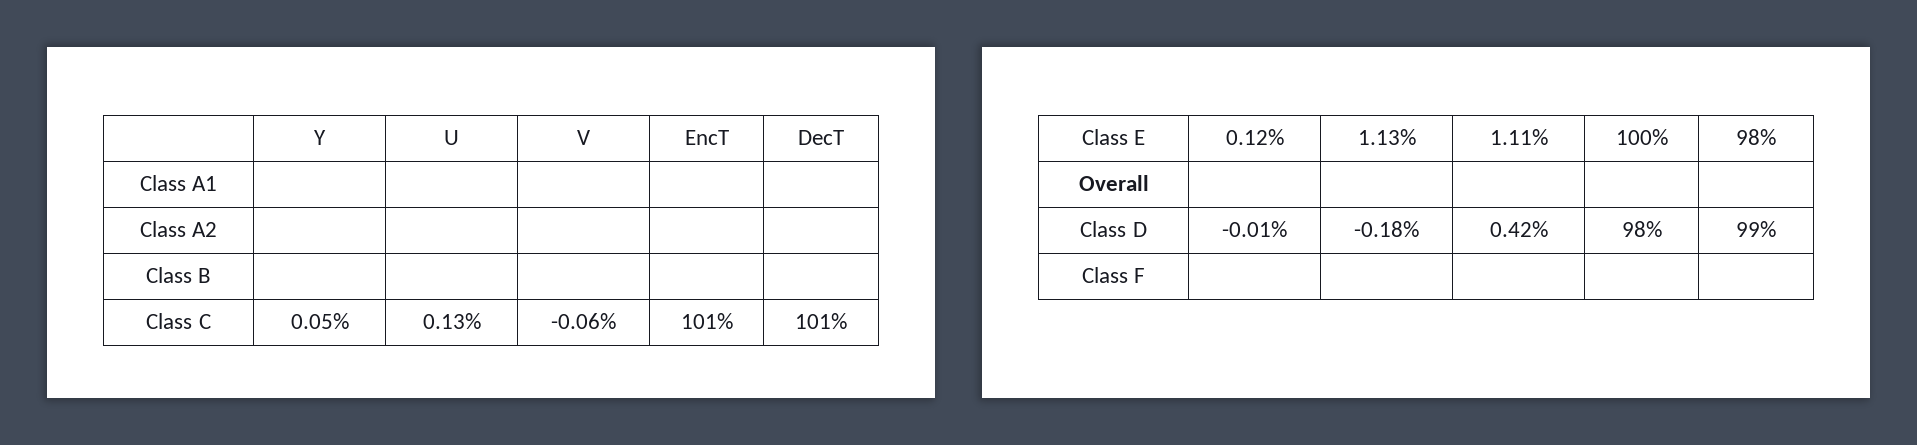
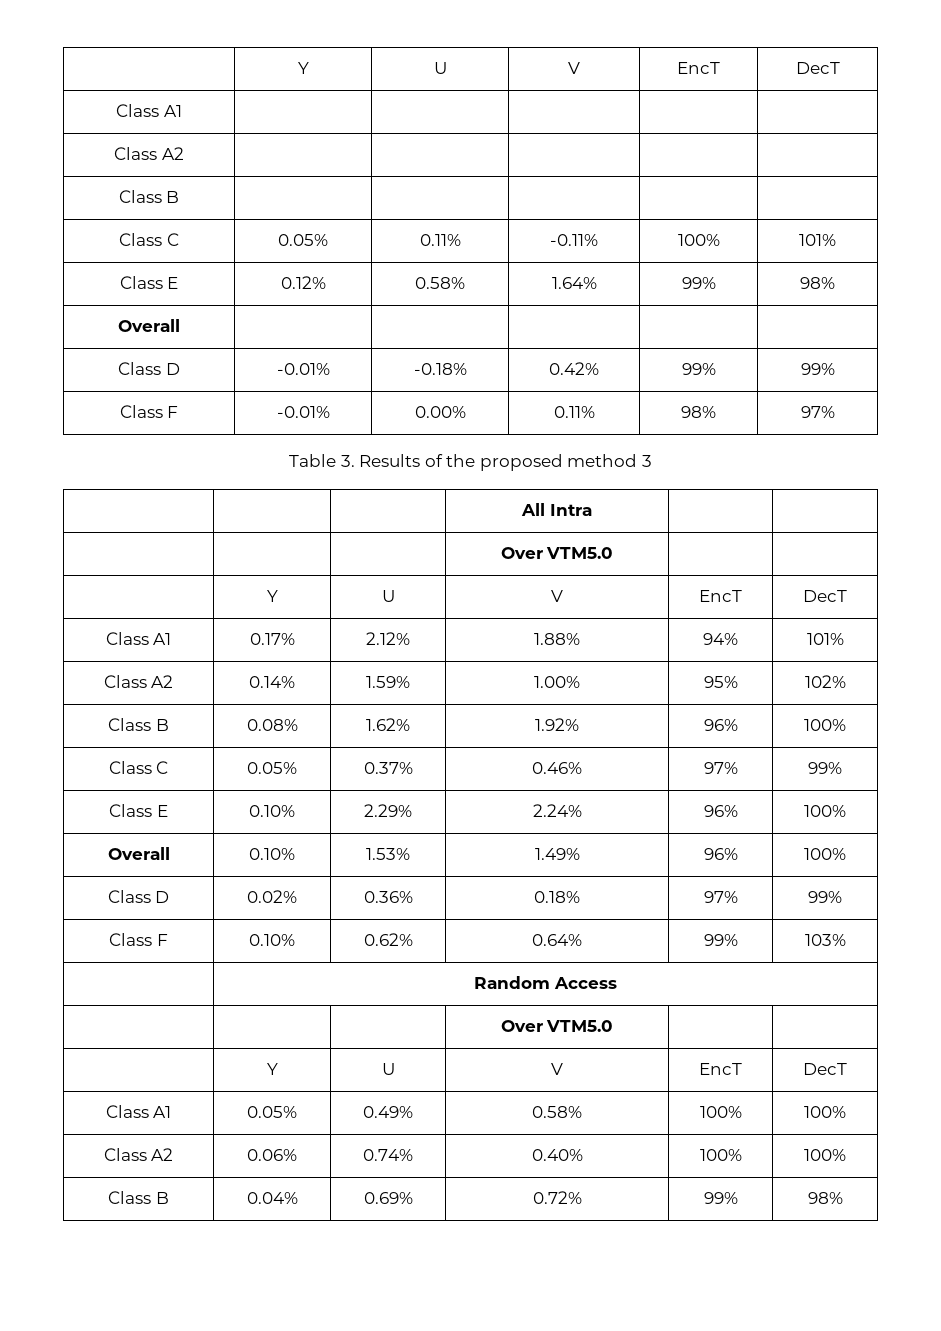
[422,313,481,329] [551,313,616,329] [680,313,733,329] 0.13% | -0.06% | 101% -> [419,234,461,246] [550,234,598,246] [677,234,720,246] 0.11% | -0.11% | 100%
[1357,129,1416,145] [1489,129,1548,145] [1615,129,1668,145] 1.13% | 1.11% | 100% -> [415,277,465,289] [551,277,597,289] [681,277,716,289] 0.58% | 1.64% | 99%
[1621,221,1662,237] [1736,221,1776,237] [1081,267,1146,283] 98% | 99% // Class F | | | | | -> [681,363,716,375] [800,363,835,375] [119,405,179,418] [276,406,330,418] [414,406,466,418] [553,406,595,418] [681,406,716,418] [800,406,835,418] [288,454,653,471] [521,503,592,516] [500,547,614,559] [266,590,278,602] [381,590,395,602] [551,590,563,602] [699,590,742,602] [803,590,847,602] [105,632,172,645] [249,633,295,645] [366,632,410,645] [534,633,580,645] [703,633,738,645] [806,633,844,645] [103,675,174,688] [249,676,295,688] [366,676,410,688] [534,676,580,688] [703,676,738,688] [804,675,846,688] [108,718,169,731] [246,719,298,731] [366,718,410,731] [535,718,579,731] [703,719,738,731] [804,719,846,731] [108,761,169,774] [247,762,297,774] [363,762,413,774] [532,762,582,774] [703,762,738,774] [808,762,842,774] [109,804,168,817] [249,805,295,817] [364,804,412,817] [532,804,582,817] [703,805,738,817] [804,805,846,817] [107,847,170,860] [249,848,295,860] [366,848,410,860] [534,848,580,860] [703,848,738,860] [804,848,846,860] [107,890,170,903] [247,890,297,903] [363,891,413,903] [534,891,580,903] [703,891,738,903] [808,891,842,903] [109,933,168,946] [249,934,295,946] [363,933,413,946] [532,934,582,946] [703,934,738,946] [804,934,846,946] [474,976,617,989] [500,1020,614,1032] [266,1063,278,1075] [381,1063,395,1075] [551,1063,563,1075] [699,1063,742,1075] [803,1063,847,1075] [105,1105,172,1118] [247,1106,297,1118] [363,1106,413,1118] [532,1106,582,1118] [699,1106,742,1118] [804,1106,846,1118] [103,1148,174,1161] [247,1149,297,1161] [363,1149,413,1161] [531,1149,583,1161] [699,1149,742,1161] [804,1149,846,1161] [108,1191,169,1204] [246,1192,298,1204] [363,1192,413,1204] [532,1191,582,1204] [703,1192,738,1204] [807,1192,843,1204] 99% | 99% // Class F | -0.01% | 0.00% | 0.11% | 98% | 97% // Table 3. Results of the proposed method 3 // | | | All Intra | | // | | | Over VTM5.0 | | // | Y | U | V | EncT | DecT // Class A1 | 0.17% | 2.12% | 1.88% | 94% | 101% // Class A2 | 0.14% | 1.59% | 1.00% | 95% | 102% // Class B | 0.08% | 1.62% | 1.92% | 96% | 100% // Class C | 0.05% | 0.37% | 0.46% | 97% | 99% // Class E | 0.10% | 2.29% | 2.24% | 96% | 100% // Overall | 0.10% | 1.53% | 1.49% | 96% | 100% // Class D | 0.02% | 0.36% | 0.18% | 97% | 99% // Class F | 0.10% | 0.62% | 0.64% | 99% | 103% // | Random Access // | | | Over VTM5.0 | | // | Y | U | V | EncT | DecT // Class A1 | 0.05% | 0.49% | 0.58% | 100% | 100% // Class A2 | 0.06% | 0.74% | 0.40% | 100% | 100% // Class B | 0.04% | 0.69% | 0.72% | 99% | 98%

